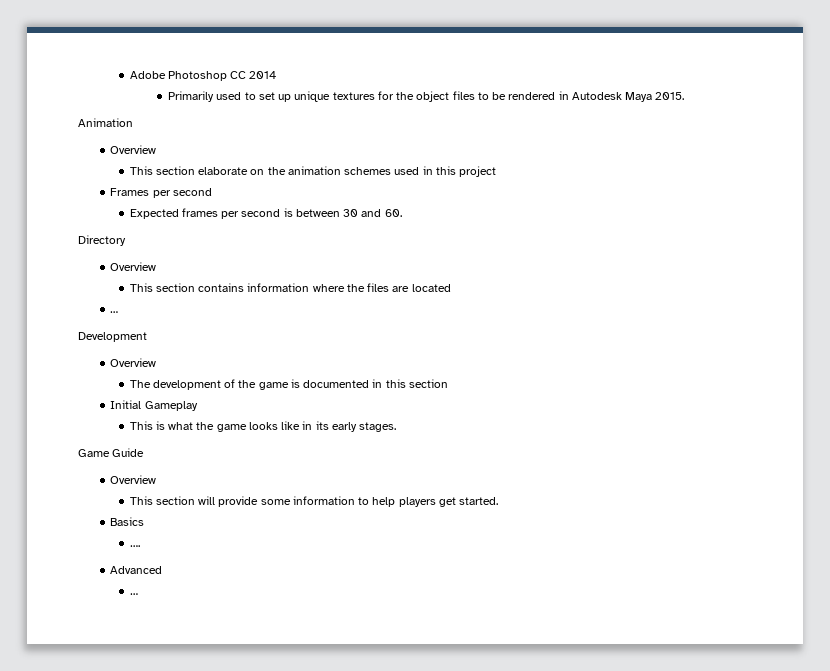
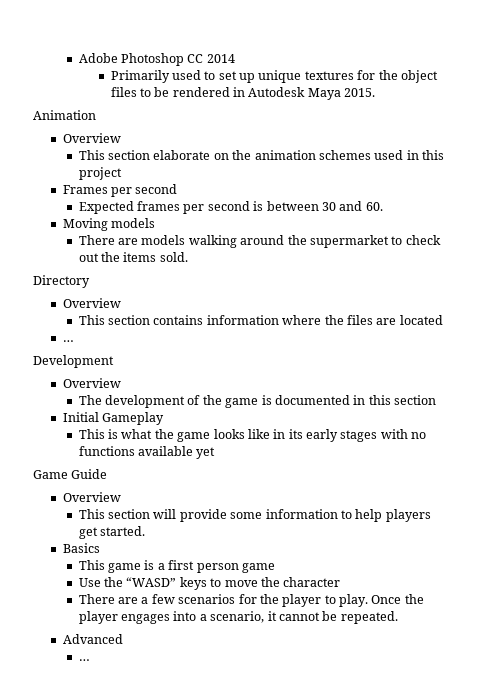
(402, 213) none -> [62,218,156,231] [78,235,441,248] [78,252,188,262] // Moving models // There are models walking around the supermarket to check out the items sold.
[359,422,397,432] stages. -> [340,429,427,442] [78,446,216,459] stages with no functions available yet
[129,545,140,547] …. -> [78,560,275,573] [78,577,341,590] [78,594,424,607] [78,611,398,624] This game is a first person game // Use the “WASD” keys to move the character // There are a few scenarios for the player to play. Once the player engages into a scenario, it cannot be repeated.

